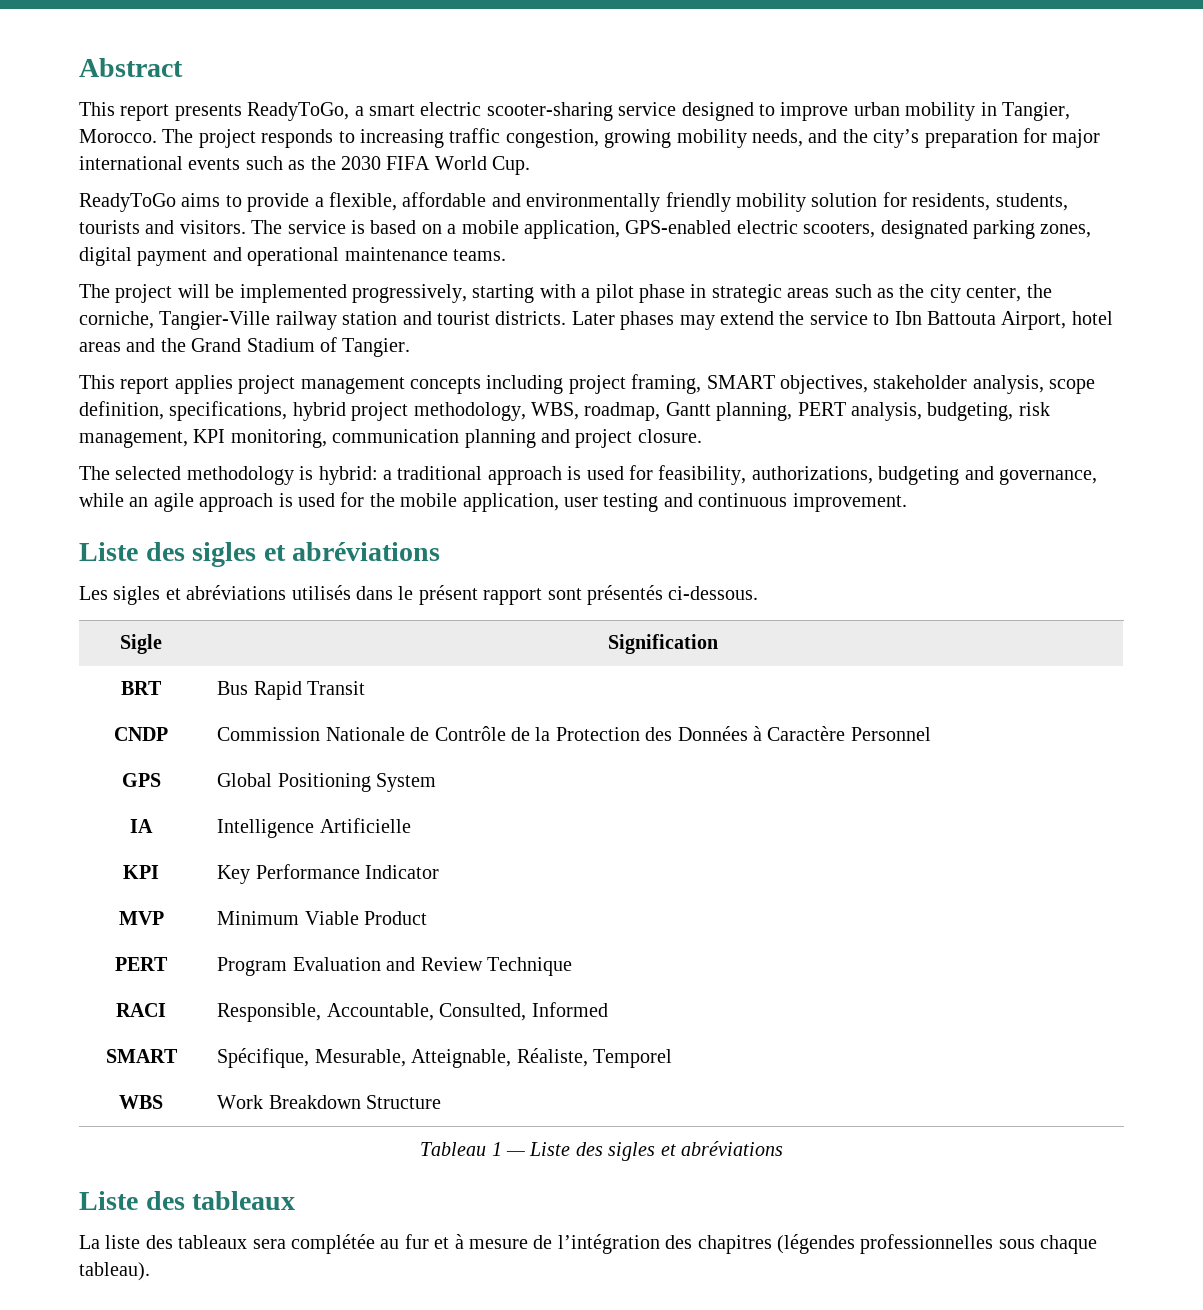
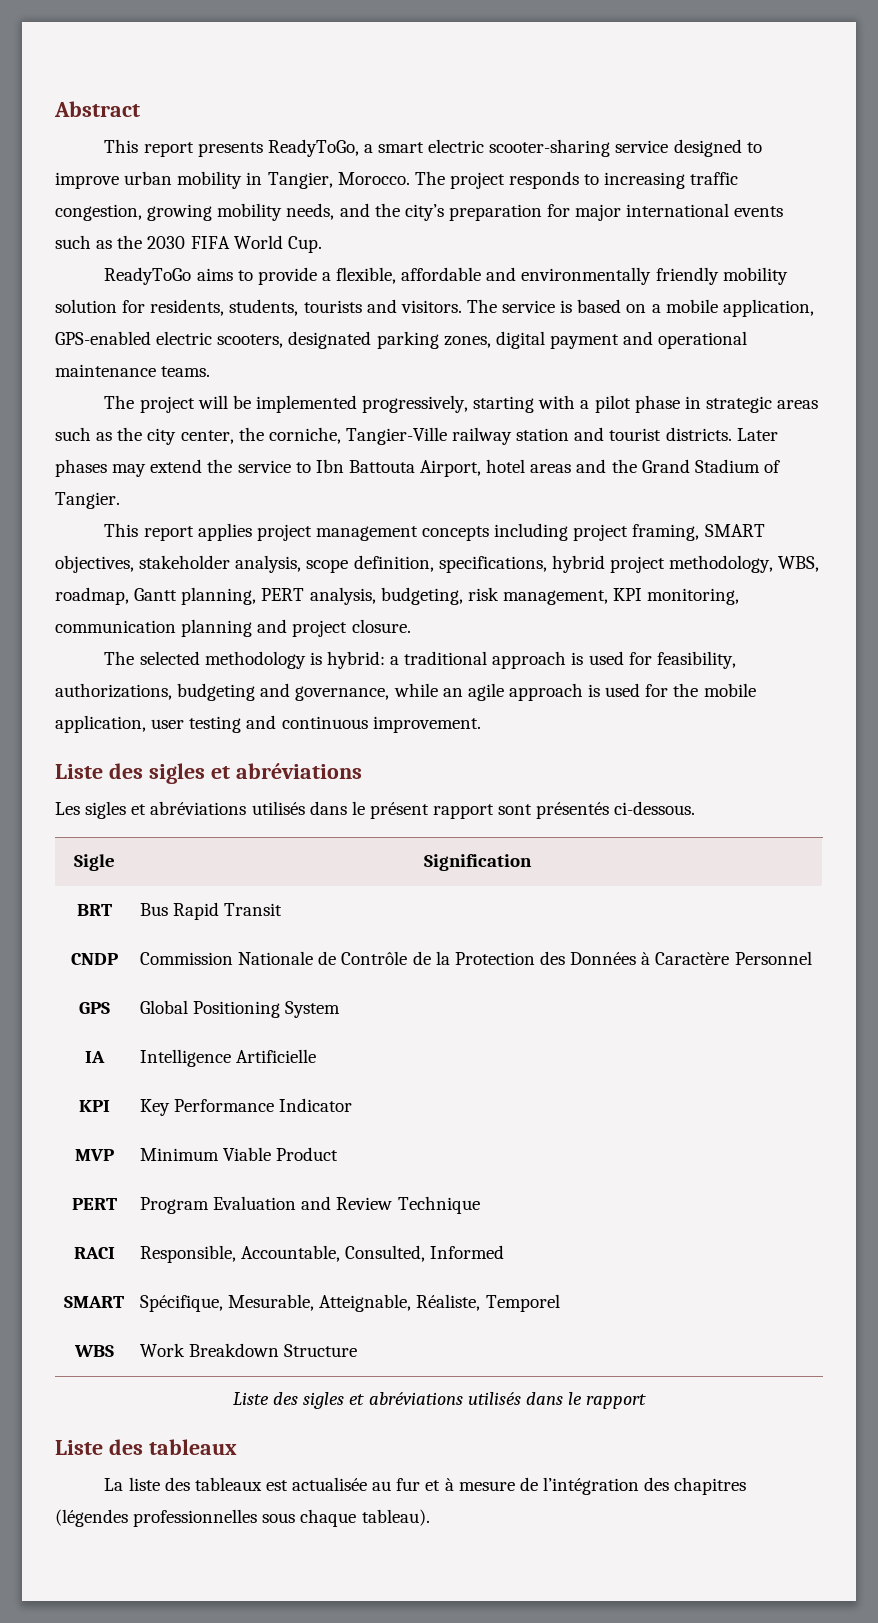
[420,1141,783,1161] Tableau 1 — Liste des sigles et abréviations -> [232,1392,647,1409] Liste des sigles et abréviations utilisés dans le rapport
[252,1234,375,1254] sera complétée -> [265,1477,368,1491] est actualisée

